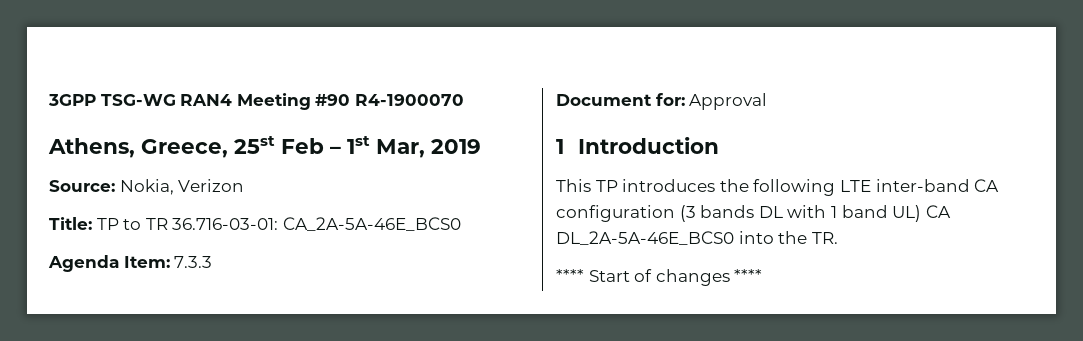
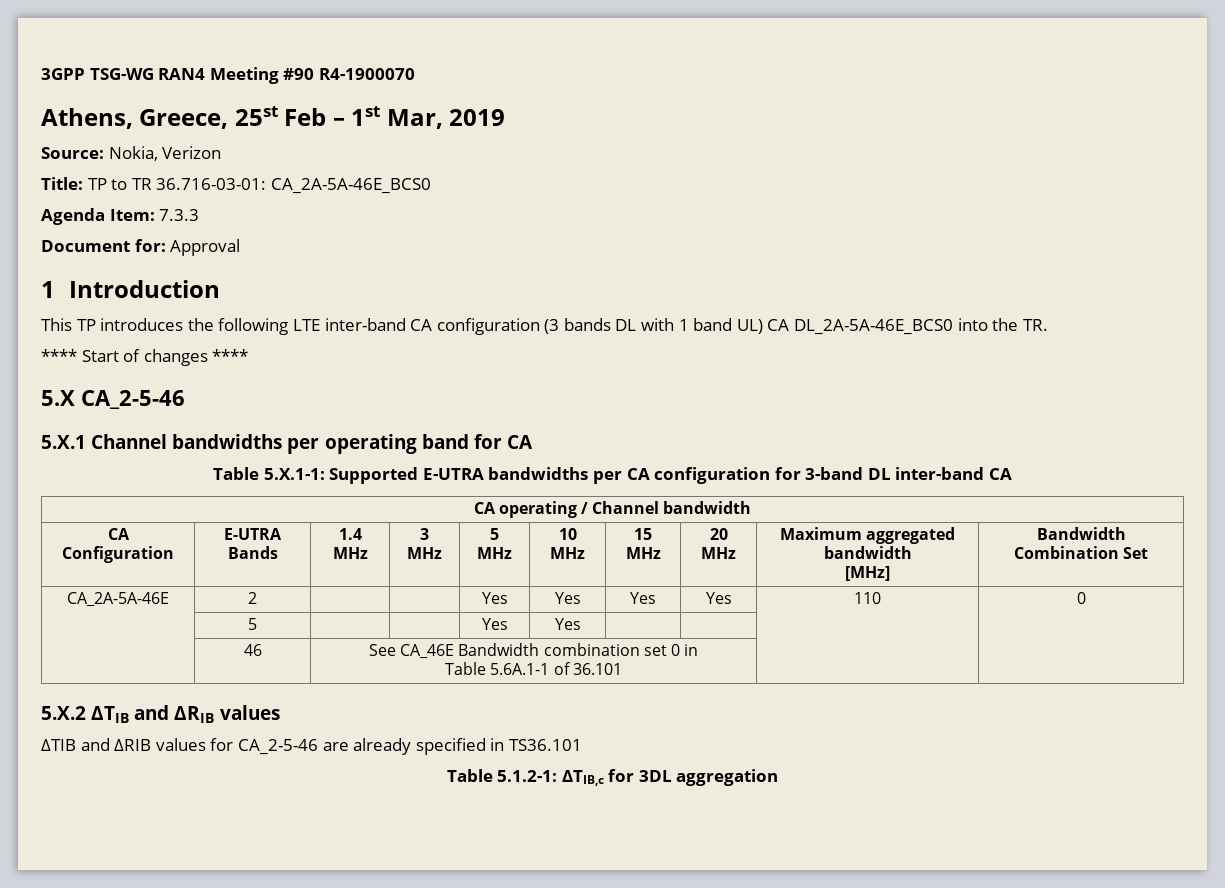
(763, 275) none -> [41,390,185,409] [41,434,533,454] [212,467,1013,484] [473,501,752,518] [107,528,130,540] [62,546,174,563] [224,528,282,540] [227,546,278,559] [338,528,362,540] [332,547,368,559] [420,528,429,540] [407,547,442,559] [490,528,499,540] [477,547,512,559] [558,528,577,540] [550,547,585,559] [634,528,652,540] [625,547,661,559] [709,528,728,540] [701,547,736,559] [779,527,956,544] [823,546,912,559] [845,566,890,581] [1036,527,1126,540] [1013,546,1149,559] [67,592,169,607] [248,592,257,604] [481,592,508,604] [554,592,581,604] [630,592,656,604] [705,592,732,604] [854,592,881,604] [1076,592,1086,604] [248,618,257,630] [481,618,508,630] [554,618,581,630] [243,644,262,656] [368,643,699,659] [445,662,622,675] [41,705,280,723] [41,738,582,755] [446,769,779,786] // 5.X CA_2-5-46 // 5.X.1 Channel bandwidths per operating band for CA // Table 5.X.1-1: Supported E-UTRA bandwidths per CA configuration for 3-band DL inter-band CA // CA operating / Channel bandwidth // CA Configuration | E-UTRA Bands | 1.4 MHz | 3 MHz | 5 MHz | 10 MHz | 15 MHz | 20 MHz | Maximum aggregated bandwidth // [MHz] | Bandwidth Combination Set // CA_2A-5A-46E | 2 | | | Yes | Yes | Yes | Yes | 110 | 0 // | 5 | | | Yes | Yes | | | | // | 46 | See CA_46E Bandwidth combination set 0 in // Table 5.6A.1-1 of 36.101 | | // 5.X.2 ∆TIB and ∆RIB values // ∆TIB and ∆RIB values for CA_2-5-46 are already specified in TS36.101 // Table 5.1.2-1: ΔTIB,c for 3DL aggregation

